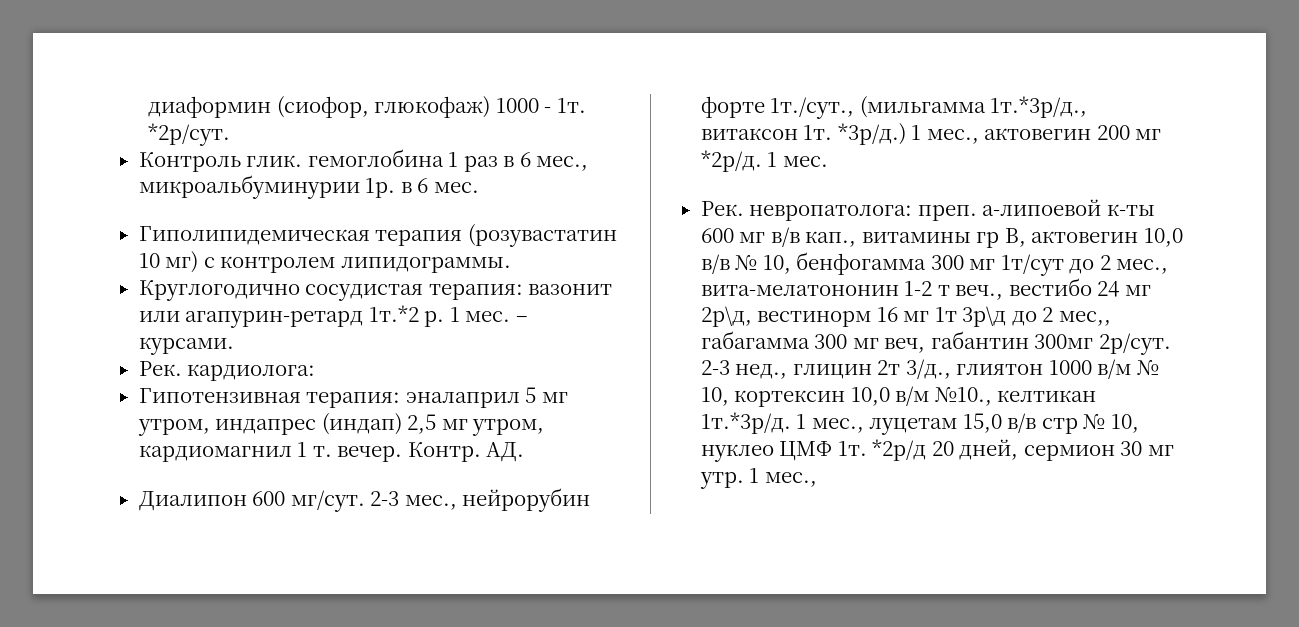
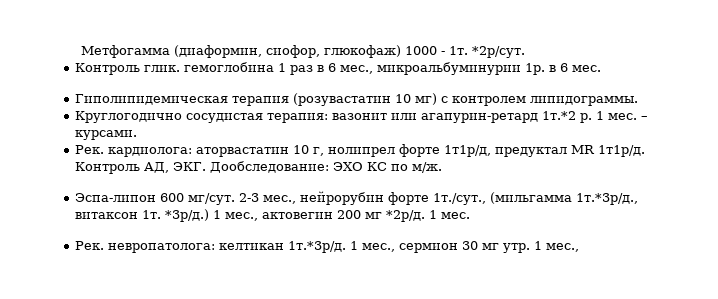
[148,96,369,118] диаформин (сиофор, -> [81,45,321,58] Метфогамма (диаформин, сиофор,
[138,387,568,408] [137,413,545,436] [138,442,525,462] [138,491,247,511] // Гипотензивная терапия: эналаприл 5 мг утром, индапрес (индап) 2,5 мг утром, кардиомагнил 1 т. вечер. Контр. АД. // Диалипон -> [196,144,646,157] [75,161,443,174] [75,193,157,202] аторвастатин 10 г, нолипрел форте 1т1р/д, предуктал MR 1т1р/д. Контроль АД, ЭКГ. Дообследование: ЭХО КС по м/ж. // Эспа-липон
[917,199,1155,221] [700,227,1183,248] [700,252,1169,276] [700,278,1151,300] [700,306,1111,327] [700,331,1171,355] [700,359,1159,379] [700,386,1097,407] [700,412,1139,435] [700,439,1019,462] преп. а-липоевой к-ты 600 мг в/в кап., витамины гр В, актовегин 10,0 в/в № 10, бенфогамма 300 мг 1т/сут до 2 мес., вита-мелатононин 1-2 т веч., вестибо 24 мг 2р\д, вестинорм 16 мг 1т 3р\д до 2 мес,, габагамма 300 мг веч, габантин 300мг 2р/сут. 2-3 нед., глицин 2т 3/д., глиятон 1000 в/м № 10, кортексин 10,0 в/м №10., келтикан 1т.*3р/д. 1 мес., луцетам 15,0 в/в стр № 10, нуклео ЦМФ 1т. *2р/д 20 дней, -> [219,241,396,253] келтикан 1т.*3р/д. 1 мес.,

